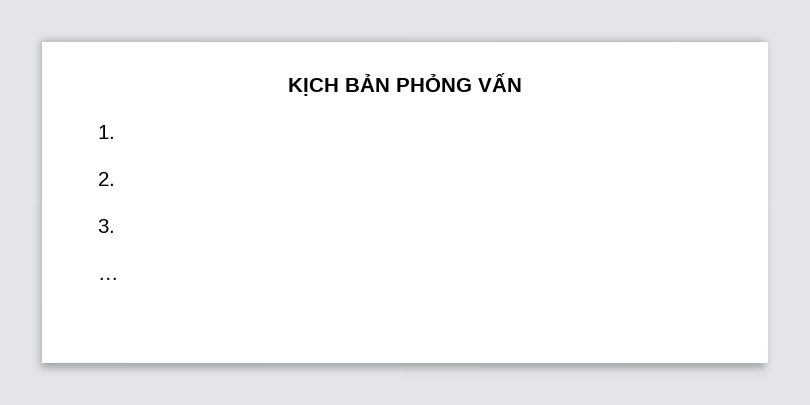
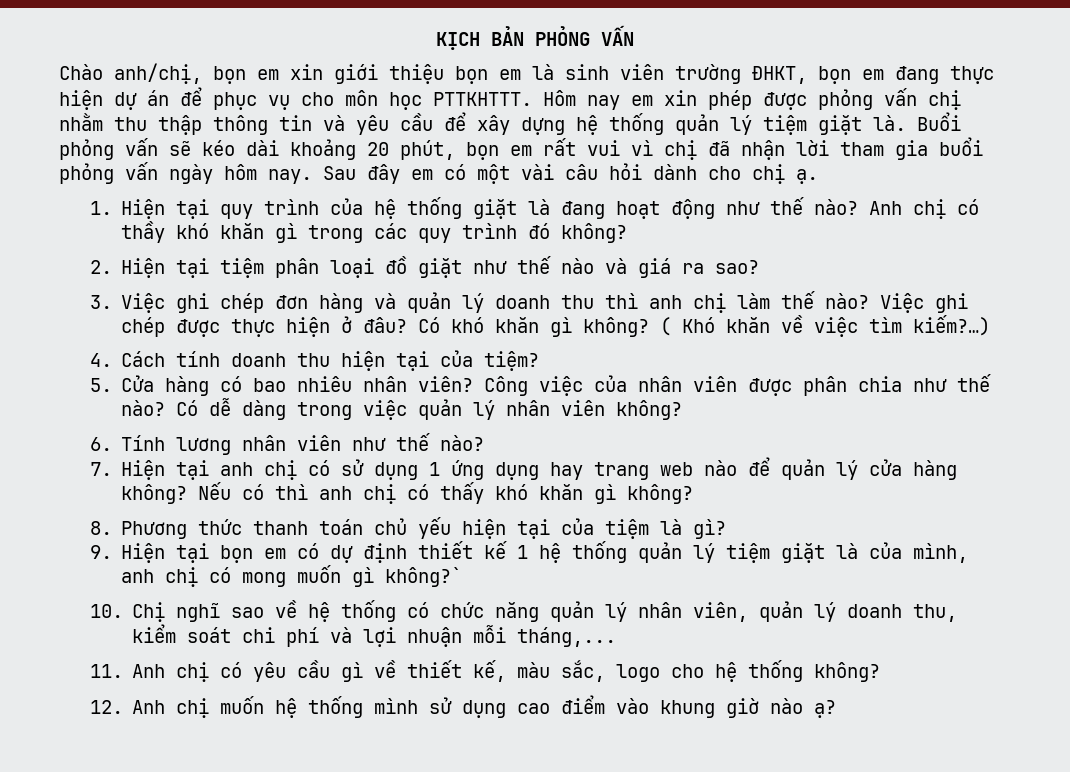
[98,124,116,139] [98,171,116,186] [97,218,115,233] [97,276,119,280] 1. // 2. // 3. // … -> [59,63,994,84] [59,87,961,110] [59,112,961,135] [59,137,983,160] [59,162,818,184] [89,197,980,219] [121,221,628,243] [89,256,760,278] [89,291,969,313] [121,315,991,337] [89,350,540,371] [89,374,992,396] [121,398,683,420] [89,433,485,455] [89,457,958,480] [121,482,694,504] [89,517,727,539] [89,541,969,563] [121,565,463,587] [89,600,958,622] [132,624,617,647] [89,660,881,682] [89,695,837,718] Chào anh/chị, bọn em xin giới thiệu bọn em là sinh viên trường ĐHKT, bọn em đang thực hiện dự án để phục vụ cho môn học PTTKHTTT. Hôm nay em xin phép được phỏng vấn chị nhằm thu thập thông tin và yêu cầu để xây dựng hệ thống quản lý tiệm giặt là. Buổi phỏng vấn sẽ kéo dài khoảng 20 phút, bọn em rất vui vì chị đã nhận lời tham gia buổi phỏng vấn ngày hôm nay. Sau đây em có một vài câu hỏi dành cho chị ạ. // 1. Hiện tại quy trình của hệ thống giặt là đang hoạt động như thế nào? Anh chị có thầy khó khăn gì trong các quy trình đó không? // 2. Hiện tại tiệm phân loại đồ giặt như thế nào và giá ra sao? // 3. Việc ghi chép đơn hàng và quản lý doanh thu thì anh chị làm thế nào? Việc ghi chép được thực hiện ở đâu? Có khó khăn gì không? ( Khó khăn về việc tìm kiếm?…) // 4. Cách tính doanh thu hiện tại của tiệm? // 5. Cửa hàng có bao nhiêu nhân viên? Công việc của nhân viên được phân chia như thế nào? Có dễ dàng trong việc quản lý nhân viên không? // 6. Tính lương nhân viên như thế nào? // 7. Hiện tại anh chị có sử dụng 1 ứng dụng hay trang web nào để quản lý cửa hàng không? Nếu có thì anh chị có thấy khó khăn gì không? // 8. Phương thức thanh toán chủ yếu hiện tại của tiệm là gì? // 9. Hiện tại bọn em có dự định thiết kế 1 hệ thống quản lý tiệm giặt là của mình, anh chị có mong muốn gì không?` // 10. Chị nghĩ sao về hệ thống có chức năng quản lý nhân viên, quản lý doanh thu, kiểm soát chi phí và lợi nhuận mỗi tháng,... // 11. Anh chị có yêu cầu gì về thiết kế, màu sắc, logo cho hệ thống không? // 12. Anh chị muốn hệ thống mình sử dụng cao điểm vào khung giờ nào ạ?

